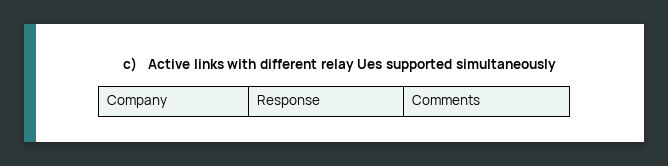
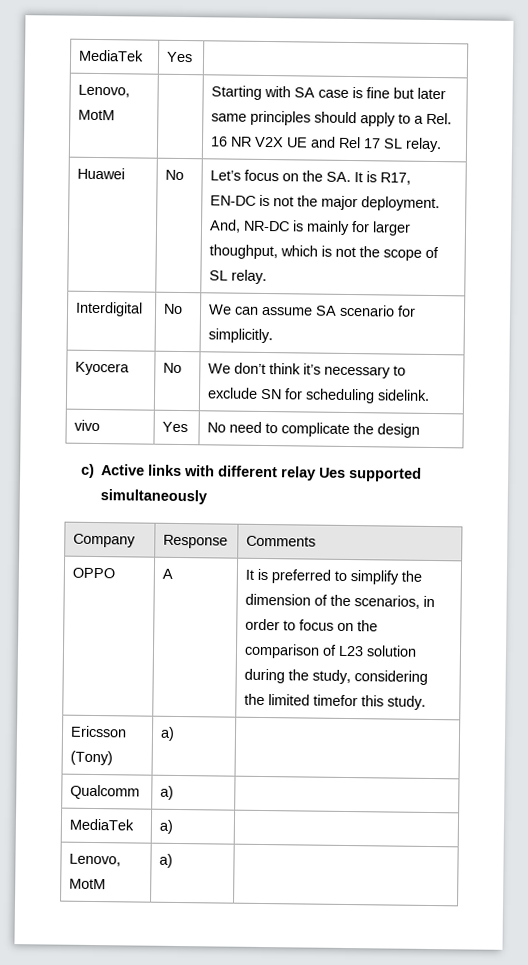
(123, 64) none -> [78,49,145,62] [166,51,194,63] [78,84,131,98] [78,109,116,121] [211,85,447,100] [211,110,453,127] [210,136,443,153] [77,167,126,180] [165,169,185,181] [210,169,412,185] [210,194,441,212] [209,219,412,236] [209,244,440,261] [209,269,268,285] [75,301,144,317] [163,303,184,315] [208,304,417,317] [208,328,274,344] [75,361,131,376] [163,362,183,374] [208,362,407,379] [207,387,431,404] [74,419,101,432] [162,421,189,433] [207,421,421,438] MediaTek | Yes | // Lenovo, MotM | | Starting with SA case is fine but later same principles should apply to a Rel. 16 NR V2X UE and Rel 17 SL relay. // Huawei | No | Let’s focus on the SA. It is R17, EN-DC is not the major deployment. And, NR-DC is mainly for larger thoughput, which is not the scope of SL relay. // Interdigital | No | We can assume SA scenario for simplicitly. // Kyocera | No | We don’t think it’s necessary to exclude SN for scheduling sidelink. // vivo | Yes | No need to complicate the design //
(481, 100) none -> [72,567,116,579] [162,568,174,579] [245,568,423,585] [245,593,436,609] [245,618,379,632] [244,643,418,659] [244,668,429,685] [244,693,427,710] [70,725,128,738] [70,750,114,766] [160,726,176,741] [70,784,141,800] [160,785,175,800] [69,818,135,831] [159,819,174,834] [69,853,122,867] [69,878,107,890] [159,853,174,868] // OPPO | A | It is preferred to simplify the dimension of the scenarios, in order to focus on the comparison of L23 solution during the study, considering the limited timefor this study. // Ericsson (Tony) | a) | // Qualcomm | a) | // MediaTek | a) | // Lenovo, MotM | a) |

